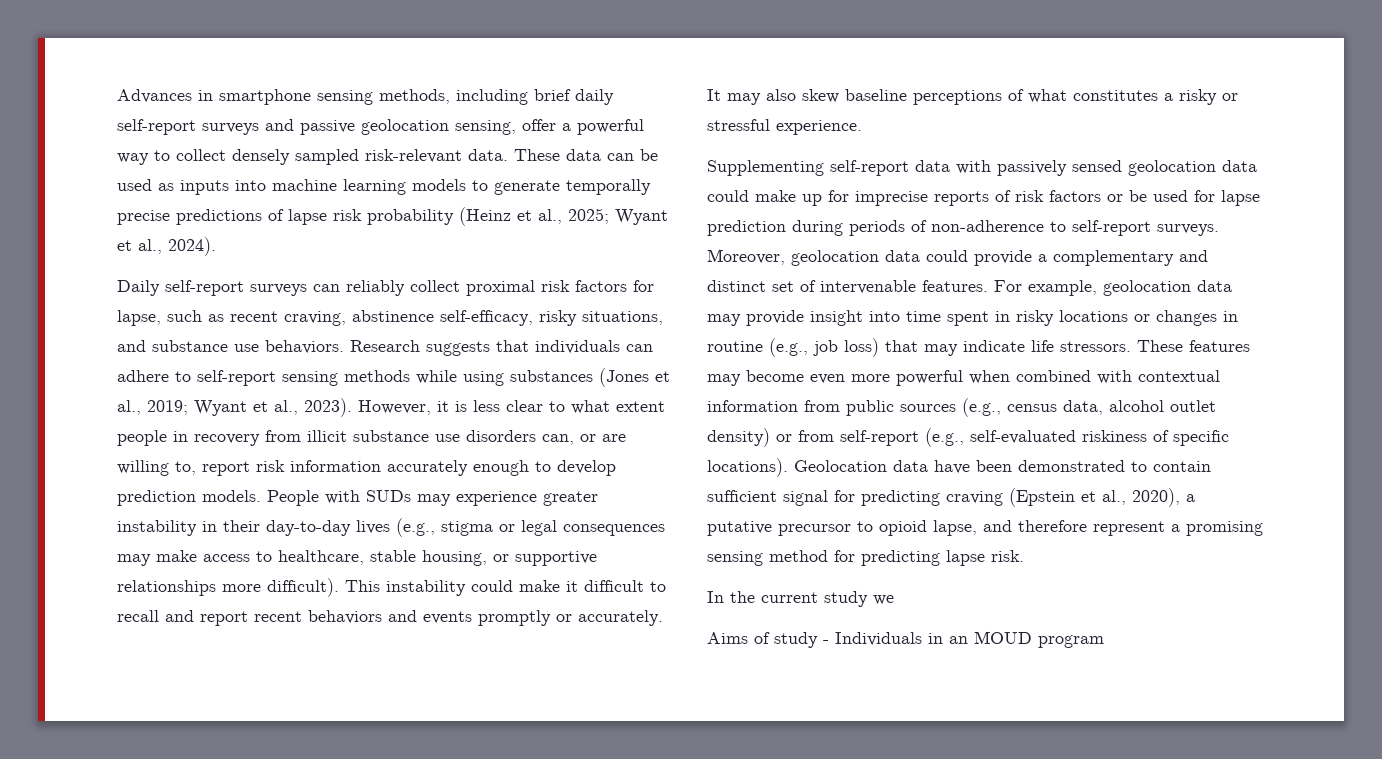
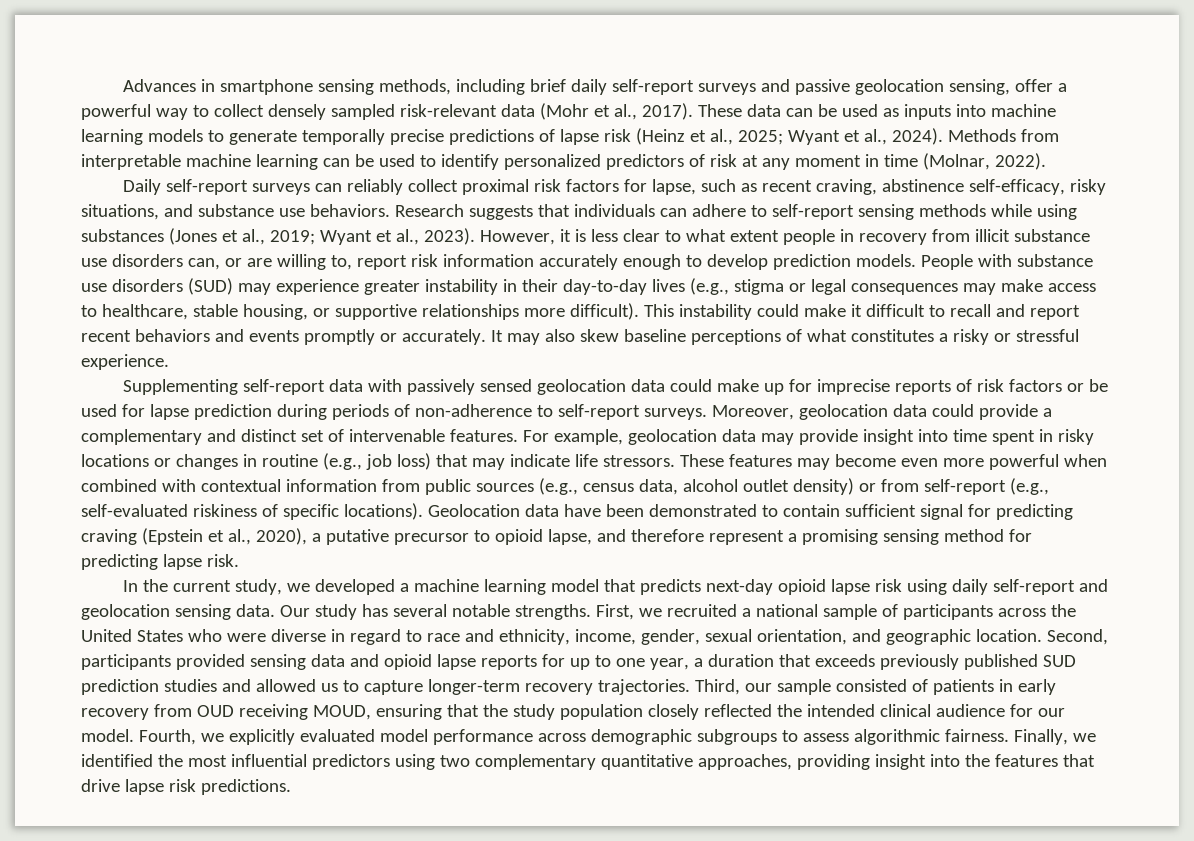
[468,149,508,161] data. -> [500,103,693,120] data (Mohr et al., 2017).
[367,209,454,225] probability -> (631, 135) none
(216, 246) none -> [947,129,1059,142] [81,153,1046,170] Methods from interpretable machine learning can be used to identify personalized predictors of risk at any moment in time (Molnar, 2022).
[366,490,411,502] SUDs -> [1016,254,1093,267] [81,278,233,295] substance use disorders (SUD)
[824,591,894,607] [707,631,1104,648] study we // Aims of study - Individuals in an MOUD program -> [235,579,1109,595] [81,604,1076,620] [81,629,1108,645] [81,654,1076,670] [81,679,1056,695] [81,704,1065,720] [81,729,1096,745] [81,754,1095,770] [81,779,291,795] study, we developed a machine learning model that predicts next-day opioid lapse risk using daily self-report and geolocation sensing data. Our study has several notable strengths. First, we recruited a national sample of participants across the United States who were diverse in regard to race and ethnicity, income, gender, sexual orientation, and geographic location. Second, participants provided sensing data and opioid lapse reports for up to one year, a duration that exceeds previously published SUD prediction studies and allowed us to capture longer-term recovery trajectories. Third, our sample consisted of patients in early recovery from OUD receiving MOUD, ensuring that the study population closely reflected the intended clinical audience for our model. Fourth, we explicitly evaluated model performance across demographic subgroups to assess algorithmic fairness. Finally, we identified the most influential predictors using two complementary quantitative approaches, providing insight into the features that drive lapse risk predictions.

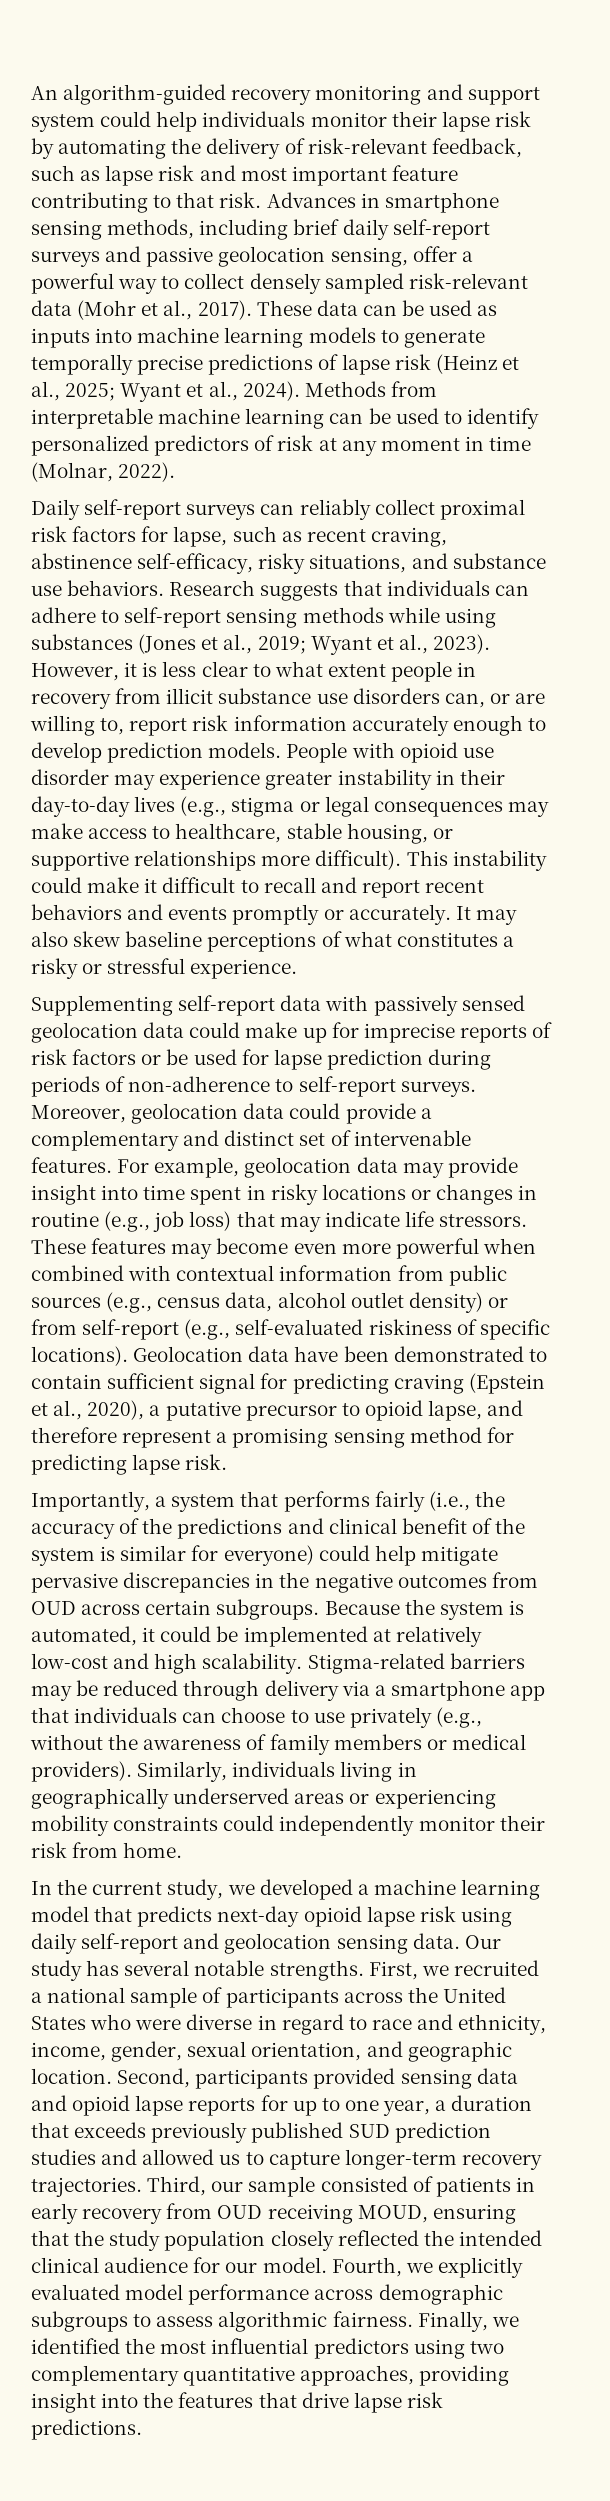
(123, 85) none -> [31,84,540,105] [31,111,531,132] [31,138,522,159] [31,165,458,186] [31,192,262,213] An algorithm‑guided recovery monitoring and support system could help individuals monitor their lapse risk by automating the delivery of risk-relevant feedback, such as lapse risk and most important feature contributing to that risk.
[1016,254,1093,267] [81,278,233,295] substance use disorders (SUD) -> [399,742,494,763] [31,769,109,785] opioid use disorder
(239, 560) none -> [31,1491,505,1512] [31,1518,526,1539] [31,1545,498,1566] [31,1572,538,1593] [31,1599,524,1620] [31,1626,482,1647] [31,1653,525,1674] [31,1680,546,1701] [31,1707,482,1728] [30,1734,526,1755] [31,1761,417,1782] [31,1788,496,1809] [31,1815,545,1836] [31,1842,183,1858] // Importantly, a system that performs fairly (i.e., the accuracy of the predictions and clinical benefit of the system is similar for everyone) could help mitigate pervasive discrepancies in the negative outcomes from OUD across certain subgroups. Because the system is automated, it could be implemented at relatively low‑cost and high scalability. Stigma‑related barriers may be reduced through delivery via a smartphone app that individuals can choose to use privately (e.g., without the awareness of family members or medical providers). Similarly, individuals living in geographically underserved areas or experiencing mobility constraints could independently monitor their risk from home.

